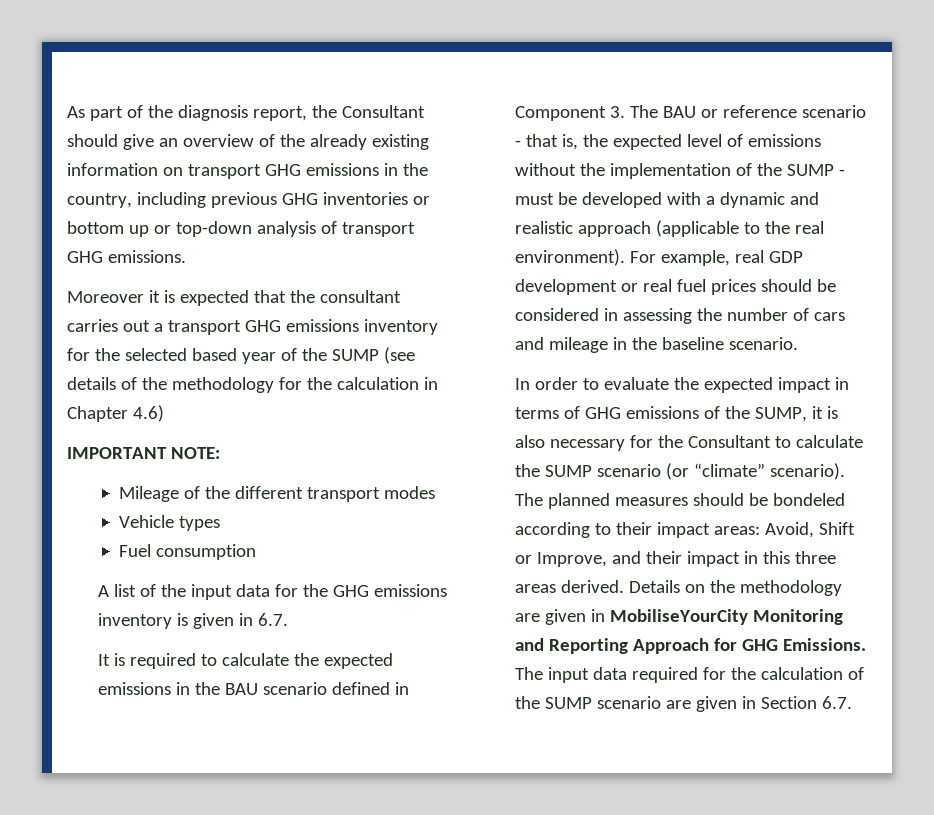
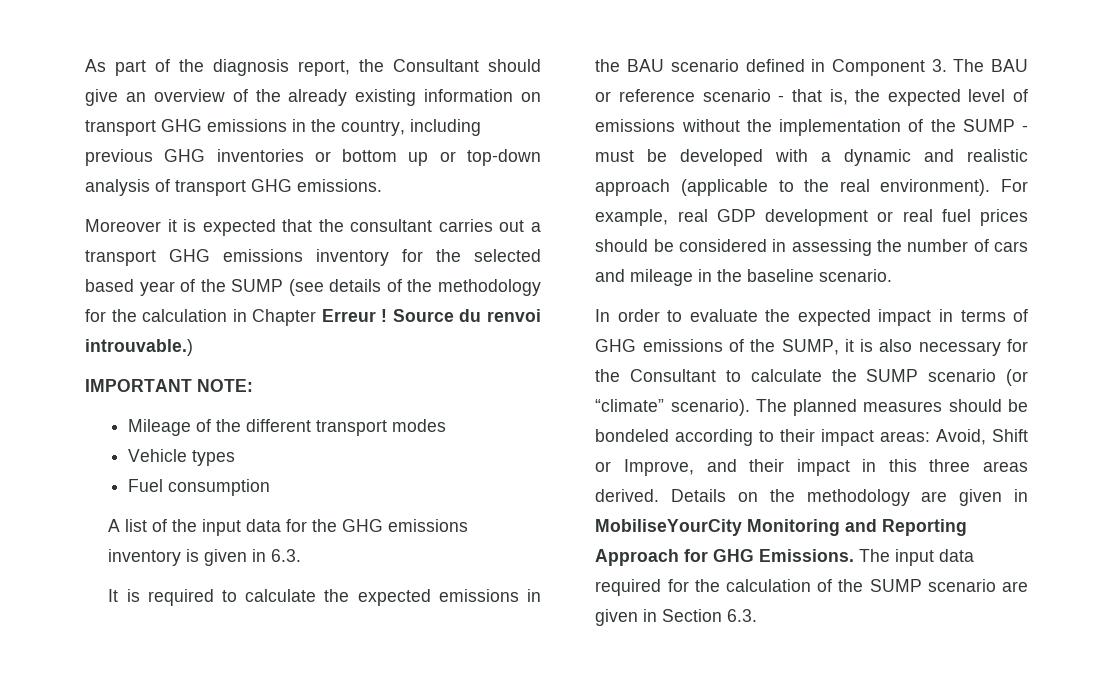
[132,405,164,422] 4.6) -> [321,309,541,322] [85,339,193,356] Erreur ! Source du renvoi introuvable.)
[258,613,289,626] 6.7. -> [271,549,302,562] 6.3.
[822,696,853,709] 6.7. -> [727,609,758,622] 6.3.

